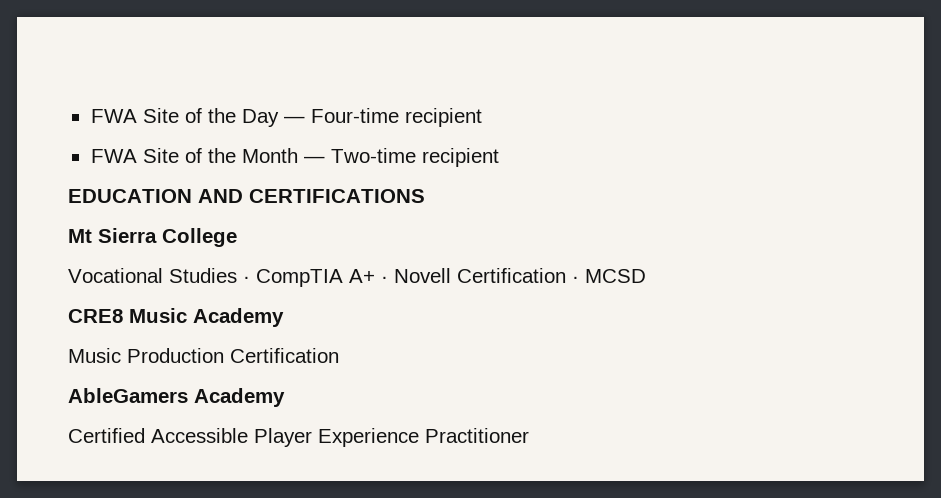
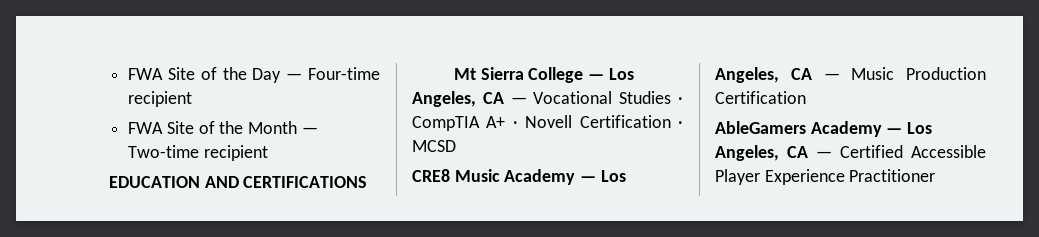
(237, 237) // -> [588,68,634,80] [412,91,527,107] — Los Angeles, CA —
(284, 317) // -> [580,170,626,182] [715,67,840,83] — Los Angeles, CA —
(285, 397) // -> [886,122,933,134] [715,145,832,161] — Los Angeles, CA —

